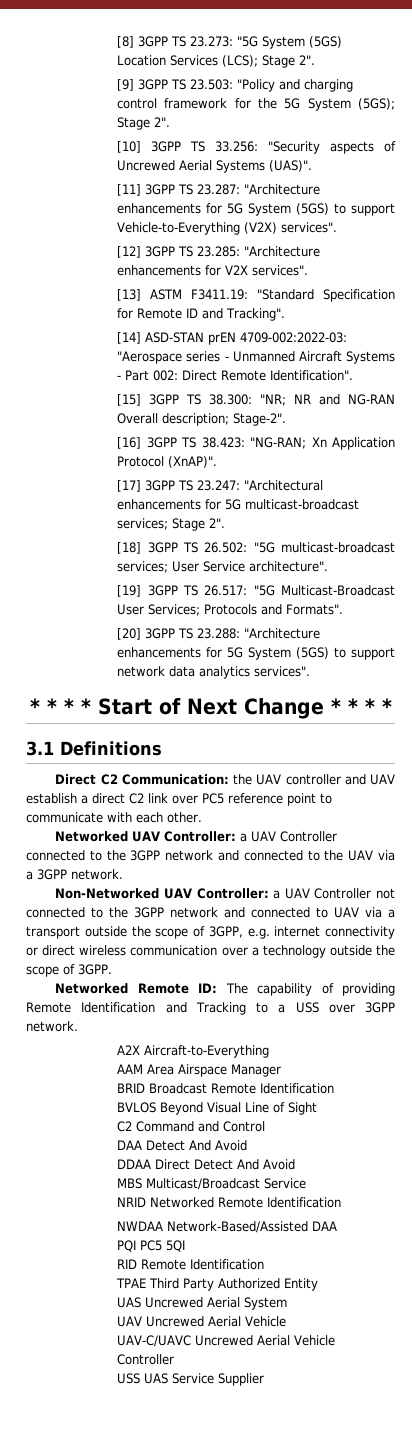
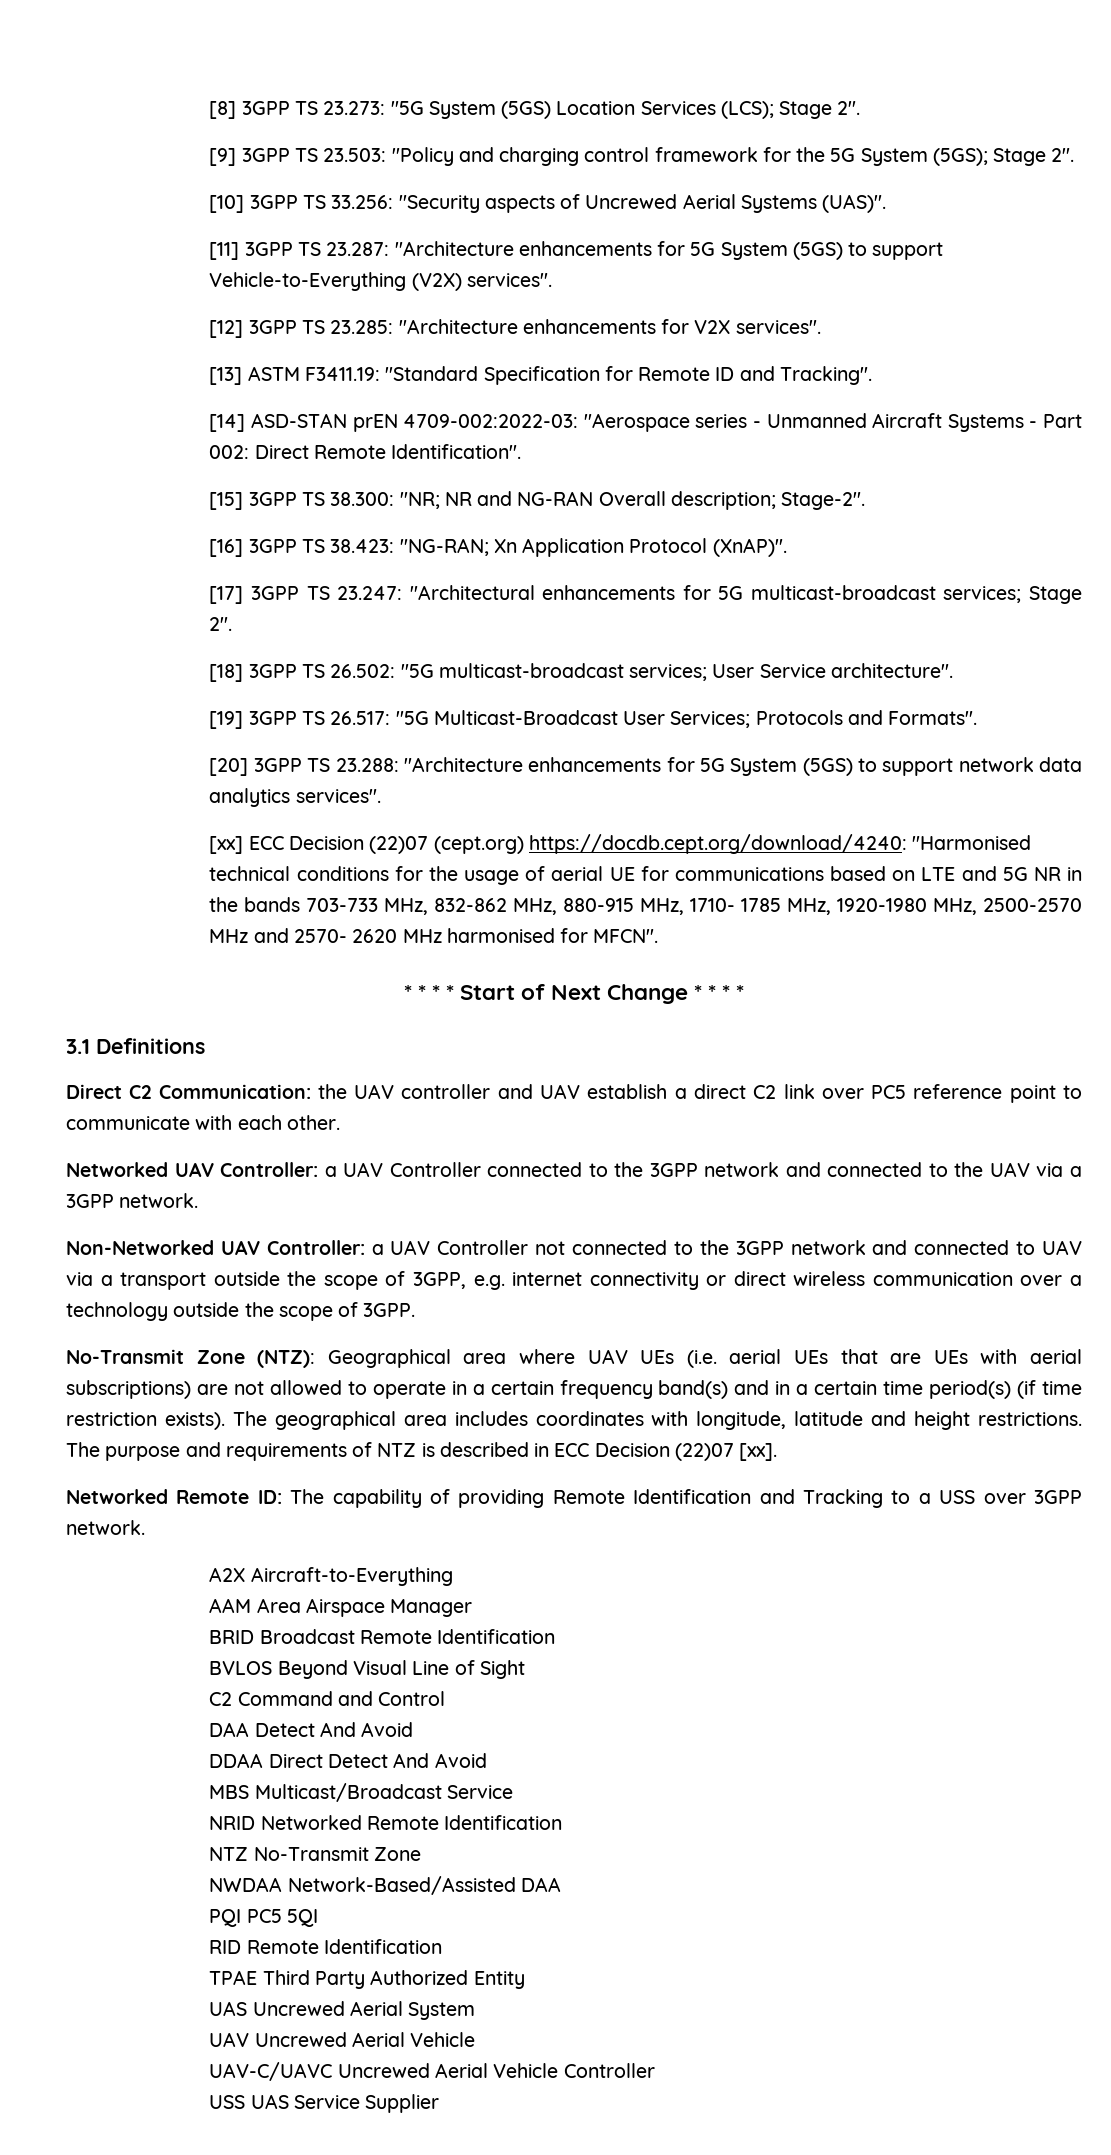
(311, 671) none -> [209,834,1032,854] [209,866,1083,885] [209,897,1082,915] [209,928,659,943] // [xx] ECC Decision (22)07 (cept.org) https://docdb.cept.org/download/4240: "Harmonised technical conditions for the usage of aerial UE for communications based on LTE and 5G NR in the bands 703-733 MHz, 832-862 MHz, 880-915 MHz, 1710- 1785 MHz, 1920-1980 MHz, 2500-2570 MHz and 2570- 2620 MHz harmonised for MFCN".
(112, 969) none -> [66,1349,1083,1368] [66,1380,1083,1399] [66,1411,1082,1430] [66,1442,778,1461] // No-Transmit Zone (NTZ): Geographical area where UAV UEs (i.e. aerial UEs that are UEs with aerial subscriptions) are not allowed to operate in a certain frequency band(s) and in a certain time period(s) (if time restriction exists). The geographical area includes coordinates with longitude, latitude and height restrictions. The purpose and requirements of NTZ is described in ECC Decision (22)07 [xx].
(342, 1202) none -> [209,1847,422,1861] // NTZ No-Transmit Zone

